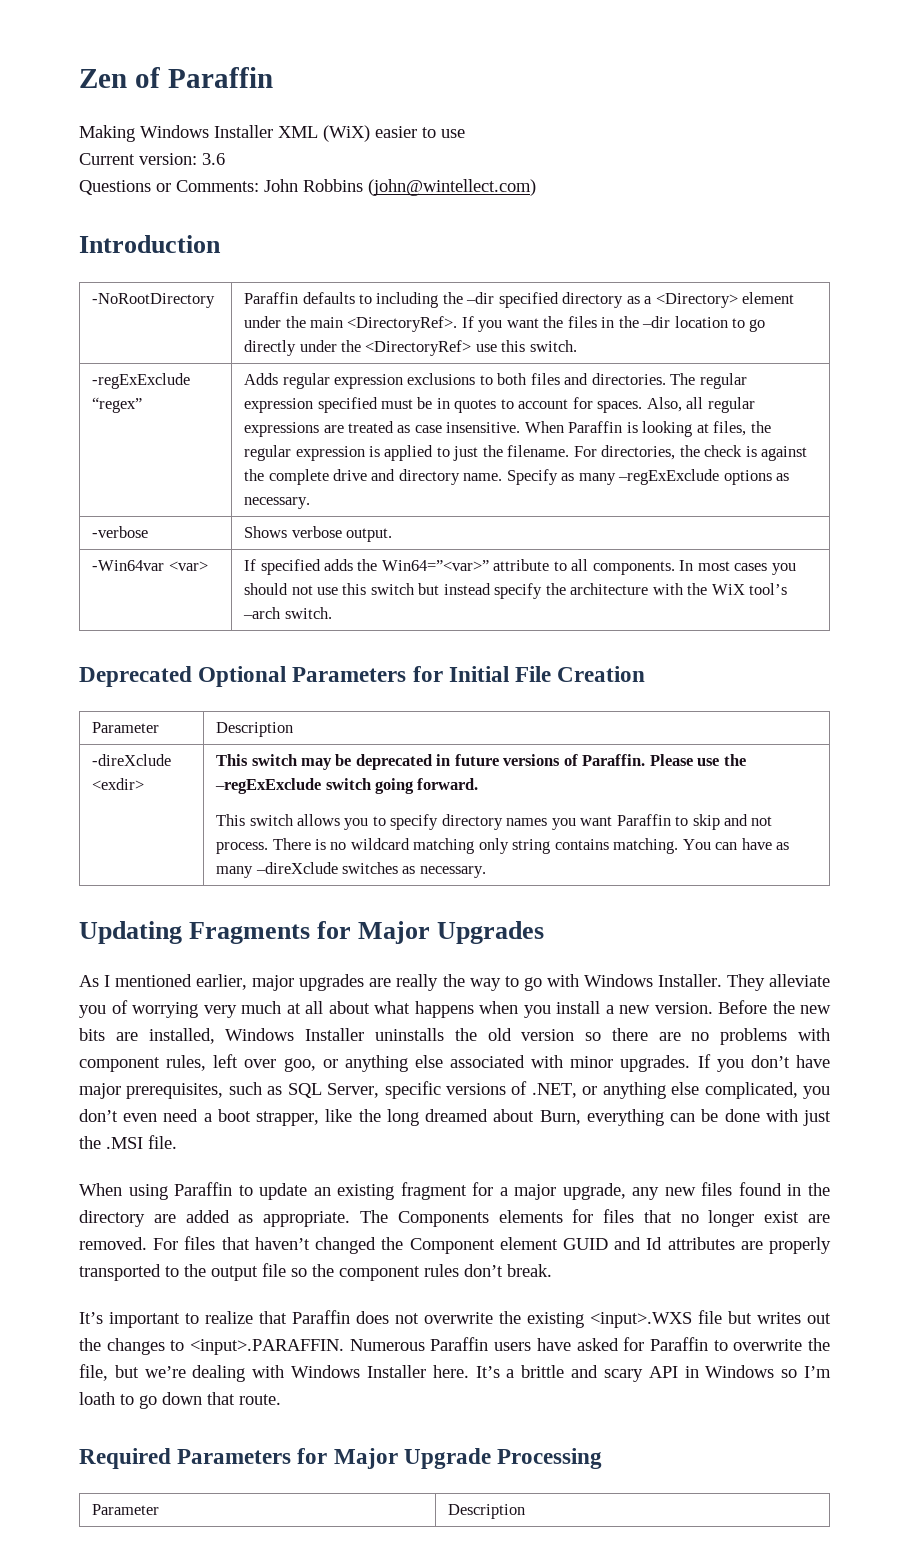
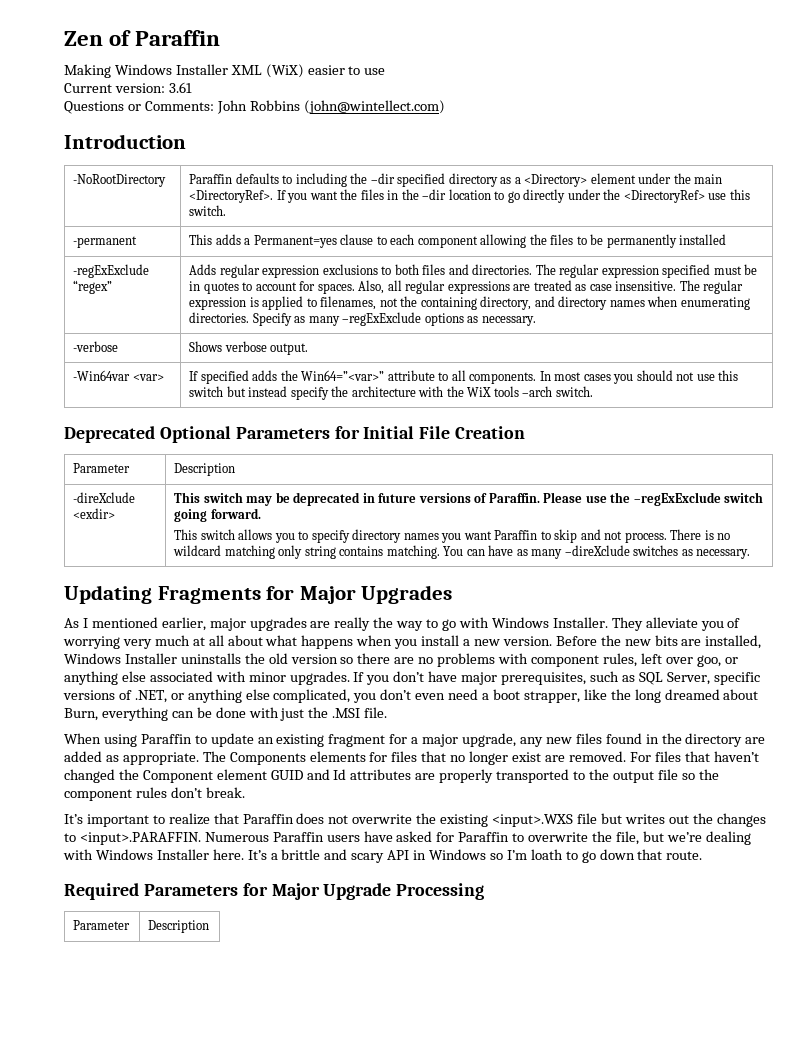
[202,153,225,165] 3.6 -> [168,82,192,93] 3.61
(577, 346) none -> [73,236,138,248] [189,234,727,248] // -permanent | This adds a Permanent=yes clause to each component allowing the files to be permanently installed
[524,421,771,437] When Paraffin is looking at files, the -> [679,280,700,291] The
[453,445,808,461] [244,469,503,485] just the filename. For directories, the check is against the complete drive and directory name. -> [320,296,750,310] [189,312,250,323] filenames, not the containing directory, and directory names when enumerating directories.
[749,583,788,595] tool’s -> [493,386,519,397] tools

